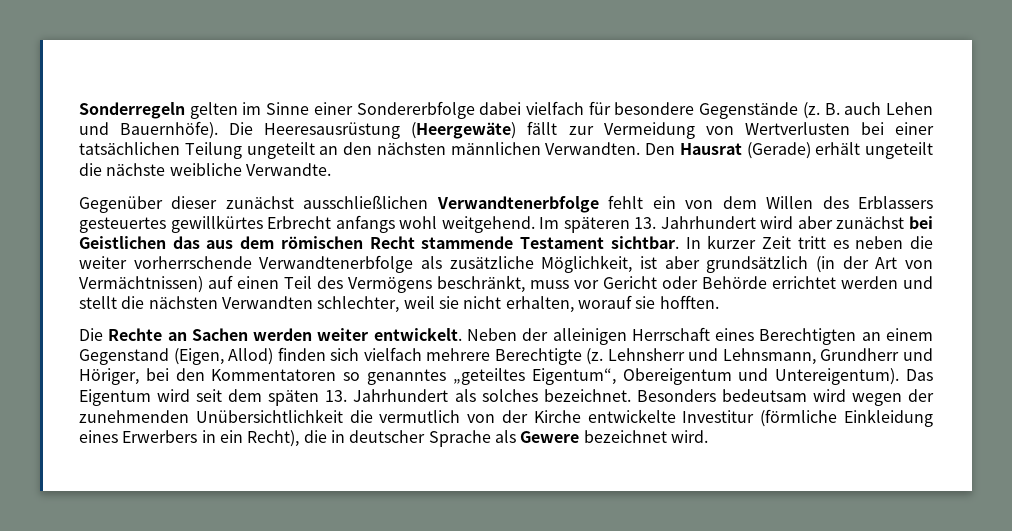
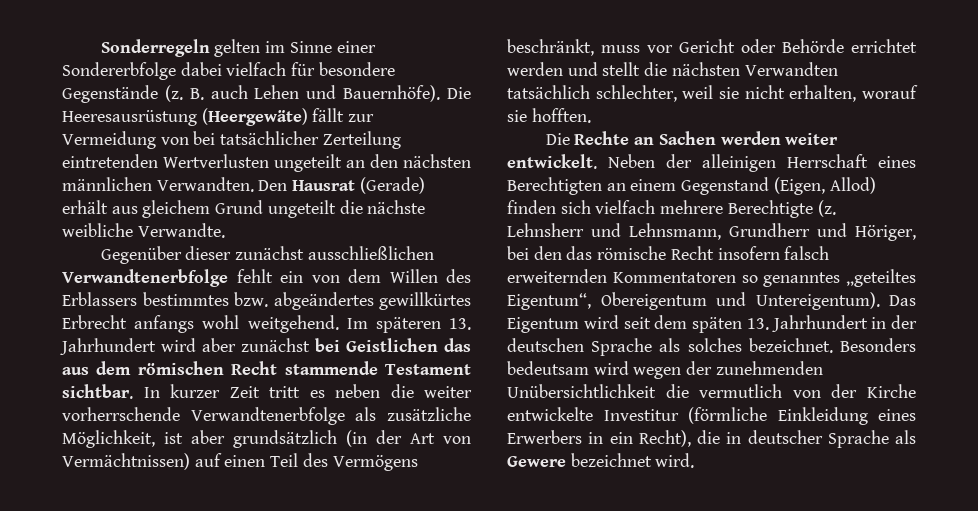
[744,122,935,135] [79,142,242,159] Wertverlusten bei einer tatsächlichen Teilung -> [193,131,401,149] [62,154,269,168] bei tatsächlicher Zerteilung eintretenden Wertverlusten
(861, 148) none -> [111,200,264,218] aus gleichem Grund
[79,217,166,233] gesteuertes -> [142,292,374,310] bestimmtes bzw. abgeändertes
(313, 302) none -> [507,85,590,99] tatsächlich
(205, 374) none -> [566,246,830,260] [507,269,607,283] das römische Recht insofern falsch erweiternden
(449, 395) none -> [871,315,917,329] [507,338,653,356] in der deutschen Sprache

